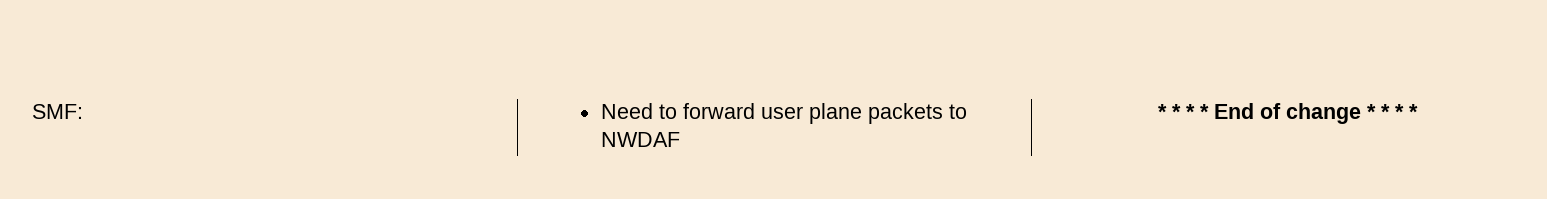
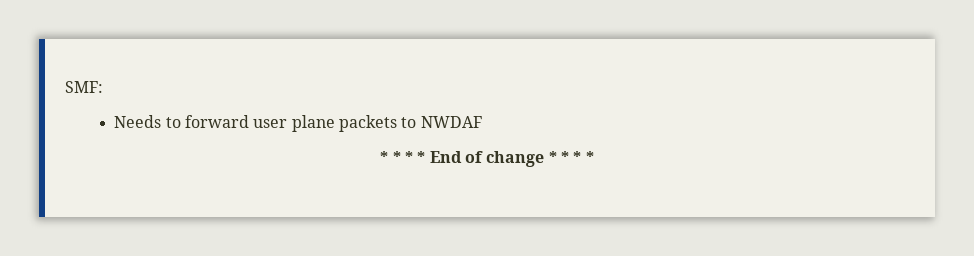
[600,103,653,119] Need -> [114,115,162,128] Needs

